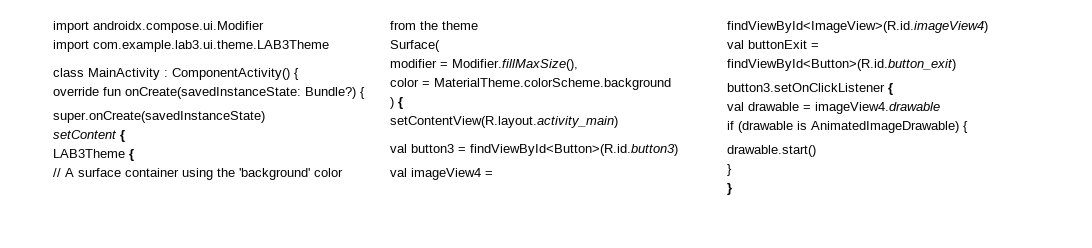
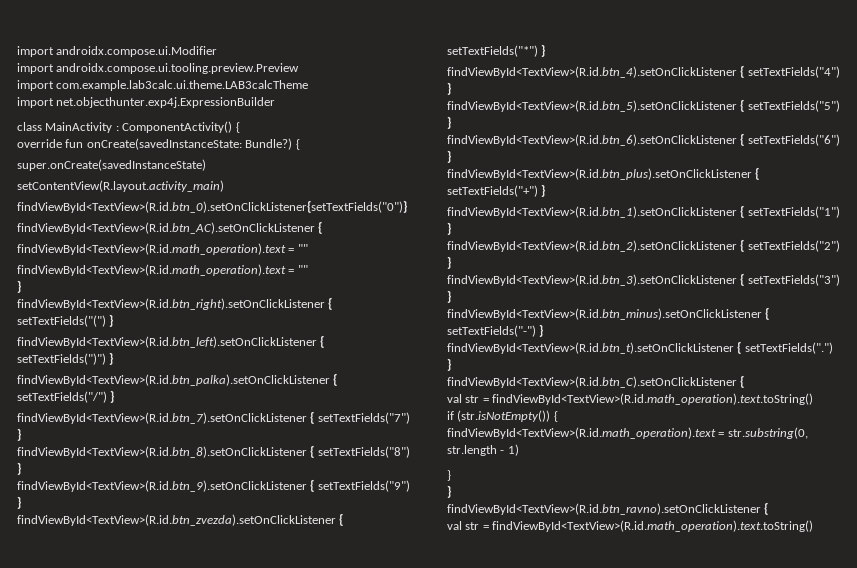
[93,40,329,52] com.example.lab3.ui.theme.LAB3Theme -> [56,63,300,74] [17,80,309,91] [17,97,276,108] androidx.compose.ui.tooling.preview.Preview // import com.example.lab3calc.ui.theme.LAB3calcTheme // import net.objecthunter.exp4j.ExpressionBuilder
[53,130,125,142] [53,149,134,161] [53,168,343,180] [390,21,478,30] [390,40,440,52] [390,59,578,71] [390,78,671,90] [390,97,403,109] [390,116,618,128] [390,144,678,156] [390,168,493,180] [727,21,988,33] [727,40,819,49] [727,59,956,71] [727,83,893,95] [727,102,940,114] [727,121,968,133] [727,145,816,157] [727,164,732,176] [727,183,732,195] setContent { // LAB3Theme { // // A surface container using the 'background' color from the theme // Surface( // modifier = Modifier.fillMaxSize(), // color = MaterialTheme.colorScheme.background // ) { // setContentView(R.layout.activity_main) // val button3 = findViewById<Button>(R.id.button3) // val imageView4 = findViewById<ImageView>(R.id.imageView4) // val buttonExit = findViewById<Button>(R.id.button_exit) // button3.setOnClickListener { // val drawable = imageView4.drawable // if (drawable is AnimatedImageDrawable) { // drawable.start() // } // } -> [17,180,224,192] [17,200,407,213] [17,221,323,234] [17,243,308,255] [17,264,308,276] [17,280,21,293] [17,297,333,310] [17,314,114,327] [17,335,325,348] [17,352,114,365] [17,373,338,386] [17,390,115,403] [17,411,410,424] [17,428,21,441] [17,445,410,458] [17,462,21,475] [17,479,410,492] [17,496,21,509] [17,513,344,526] [447,44,546,57] [447,65,840,78] [447,82,451,95] [447,99,840,112] [447,116,451,129] [447,133,840,146] [447,150,451,163] [447,167,760,180] [447,184,546,197] [447,205,840,218] [447,222,451,235] [447,239,840,252] [447,256,451,269] [447,273,840,286] [447,290,451,303] [447,307,770,320] [447,324,544,337] [447,341,833,354] [447,358,451,371] [447,375,745,388] [447,393,814,405] [447,410,558,422] [447,427,808,439] [447,444,519,456] [447,470,451,481] [447,485,451,498] [447,502,769,515] [447,520,814,532] setContentView(R.layout.activity_main) // findViewById<TextView>(R.id.btn_0).setOnClickListener{setTextFields("0")} // findViewById<TextView>(R.id.btn_AC).setOnClickListener { // findViewById<TextView>(R.id.math_operation).text = "" // findViewById<TextView>(R.id.math_operation).text = "" // } // findViewById<TextView>(R.id.btn_right).setOnClickListener { setTextFields("(") } // findViewById<TextView>(R.id.btn_left).setOnClickListener { setTextFields(")") } // findViewById<TextView>(R.id.btn_palka).setOnClickListener { setTextFields("/") } // findViewById<TextView>(R.id.btn_7).setOnClickListener { setTextFields("7") } // findViewById<TextView>(R.id.btn_8).setOnClickListener { setTextFields("8") } // findViewById<TextView>(R.id.btn_9).setOnClickListener { setTextFields("9") } // findViewById<TextView>(R.id.btn_zvezda).setOnClickListener { setTextFields("*") } // findViewById<TextView>(R.id.btn_4).setOnClickListener { setTextFields("4") } // findViewById<TextView>(R.id.btn_5).setOnClickListener { setTextFields("5") } // findViewById<TextView>(R.id.btn_6).setOnClickListener { setTextFields("6") } // findViewById<TextView>(R.id.btn_plus).setOnClickListener { setTextFields("+") } // findViewById<TextView>(R.id.btn_1).setOnClickListener { setTextFields("1") } // findViewById<TextView>(R.id.btn_2).setOnClickListener { setTextFields("2") } // findViewById<TextView>(R.id.btn_3).setOnClickListener { setTextFields("3") } // findViewById<TextView>(R.id.btn_minus).setOnClickListener { setTextFields("-") } // findViewById<TextView>(R.id.btn_t).setOnClickListener { setTextFields(".") } // findViewById<TextView>(R.id.btn_C).setOnClickListener { // val str = findViewById<TextView>(R.id.math_operation).text.toString() // if (str.isNotEmpty()) { // findViewById<TextView>(R.id.math_operation).text = str.substring(0, str.length - 1) // } // } // findViewById<TextView>(R.id.btn_ravno).setOnClickListener { // val str = findViewById<TextView>(R.id.math_operation).text.toString()

